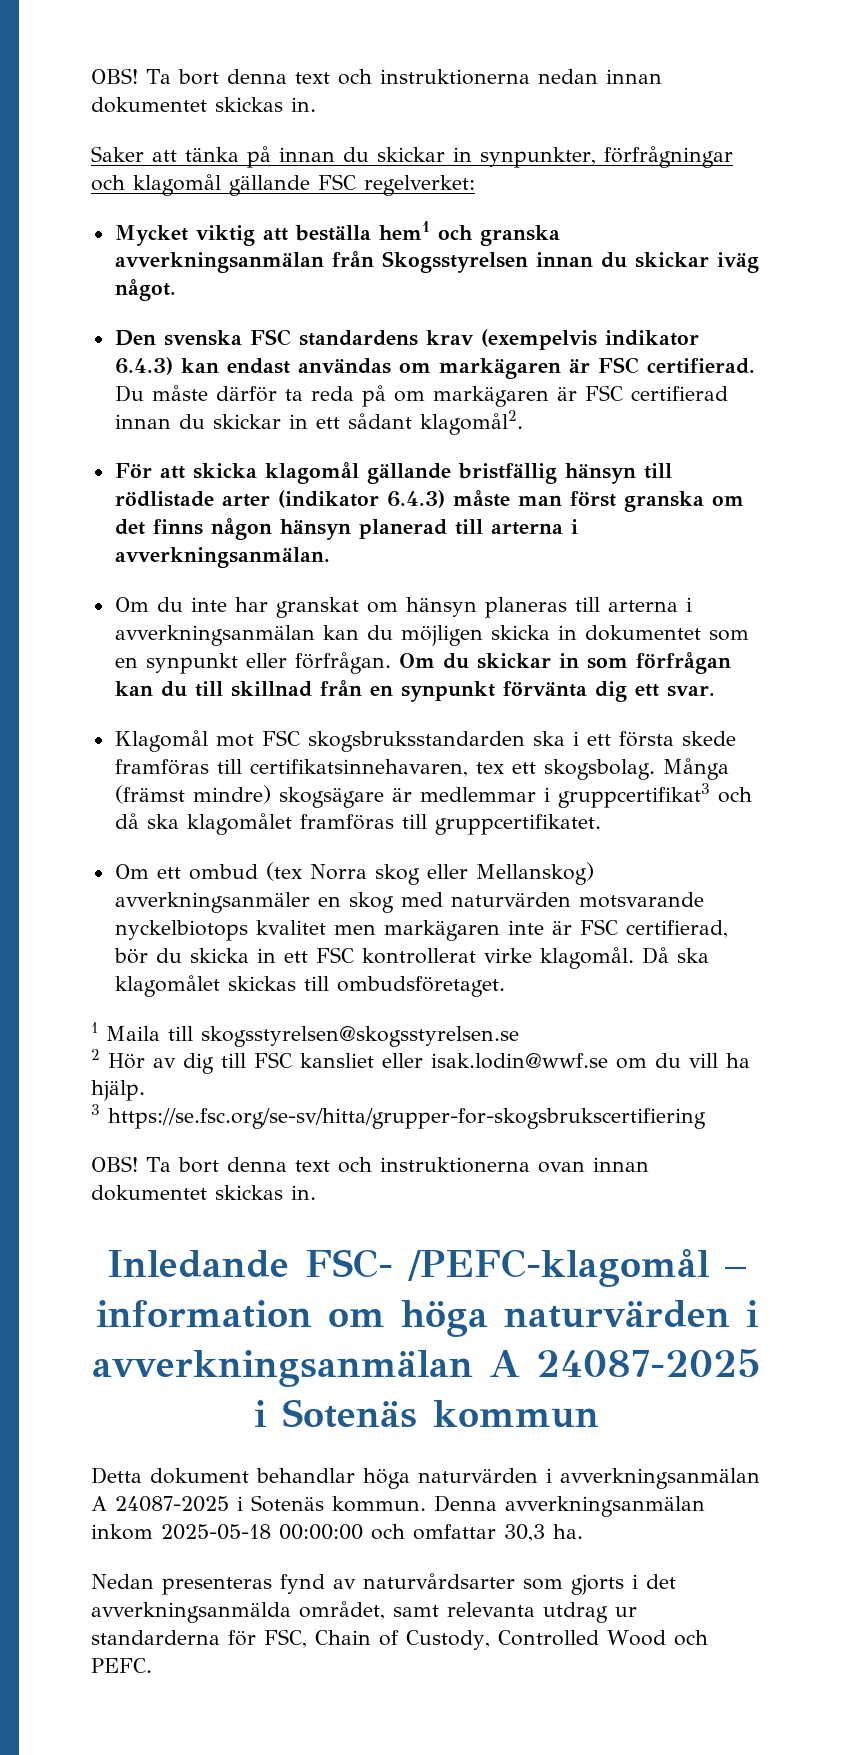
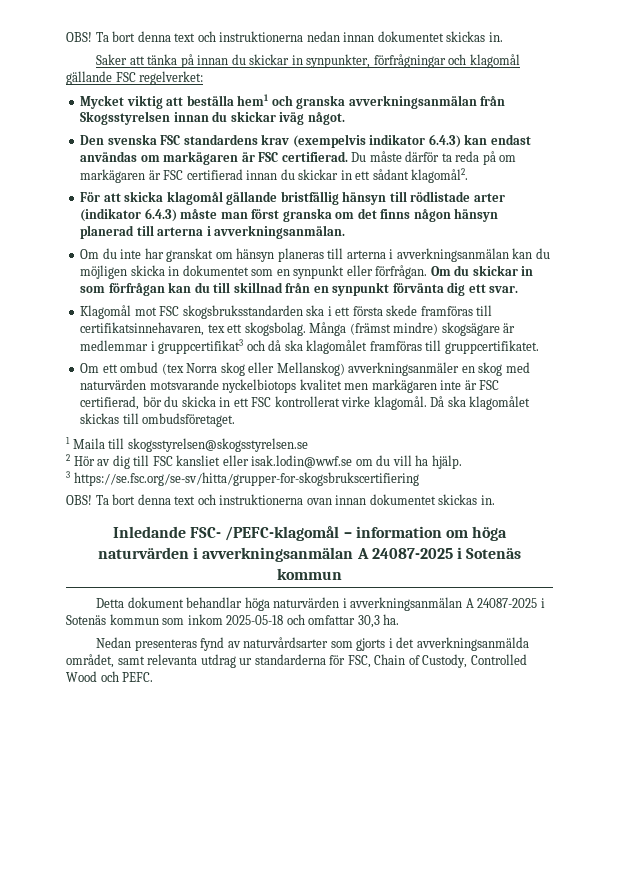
[332,1495,705,1517] kommun. Denna avverkningsanmälan -> [109,614,185,625] kommun som
[279,1524,363,1540] 00:00:00 -> (284, 620) none

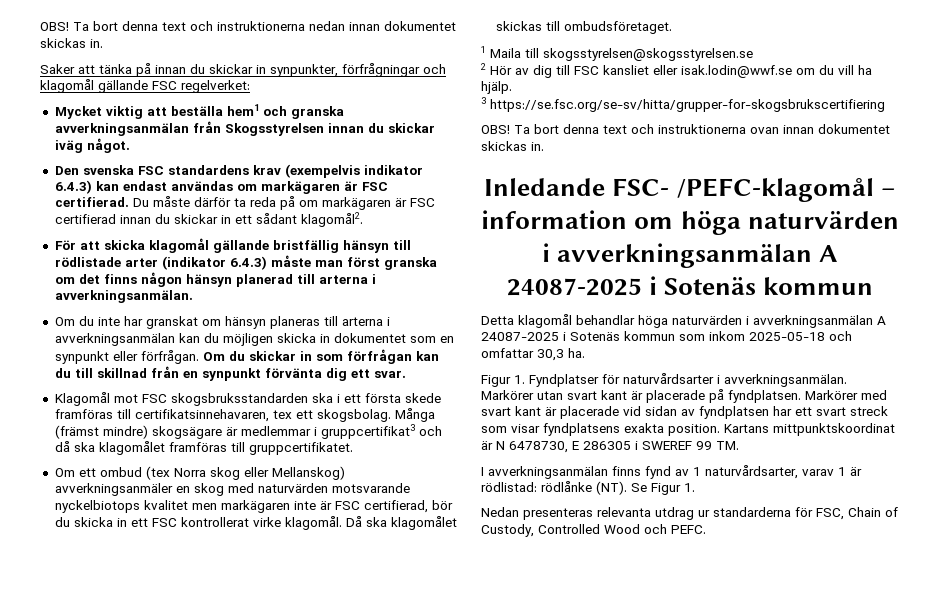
[127,597,184,608] dokument -> [518,314,572,328] klagomål
[96,637,529,651] [66,654,145,668] Nedan presenteras fynd av naturvårdsarter som gjorts i det avverkningsanmälda området, samt -> [481,373,847,387] [481,389,887,403] [481,406,888,419] [481,423,895,436] [481,441,739,453] [481,465,862,479] [481,481,695,495] [481,507,593,520] Figur 1. Fyndplatser för naturvårdsarter i avverkningsanmälan. Markörer utan svart kant är placerade på fyndplatsen. Markörer med svart kant är placerade vid sidan av fyndplatsen har ett svart streck som visar fyndplatsens exakta position. Kartans mittpunktskoordinat är N 6478730, E 286305 i SWEREF 99 TM. // I avverkningsanmälan finns fynd av 1 naturvårdsarter, varav 1 är rödlistad: rödlånke (NT). Se Figur 1. // Nedan presenteras

